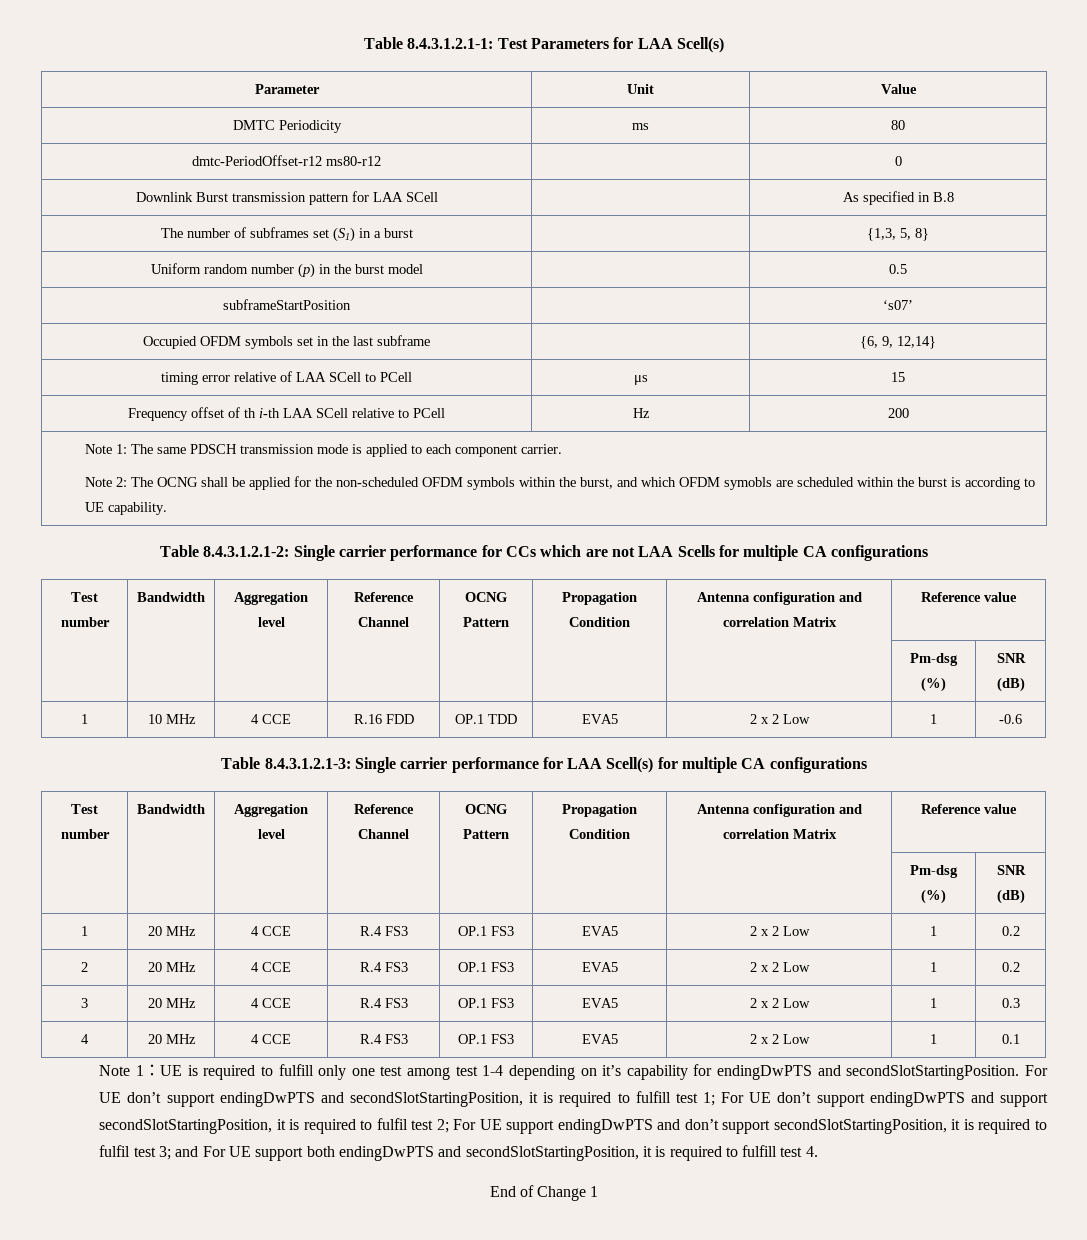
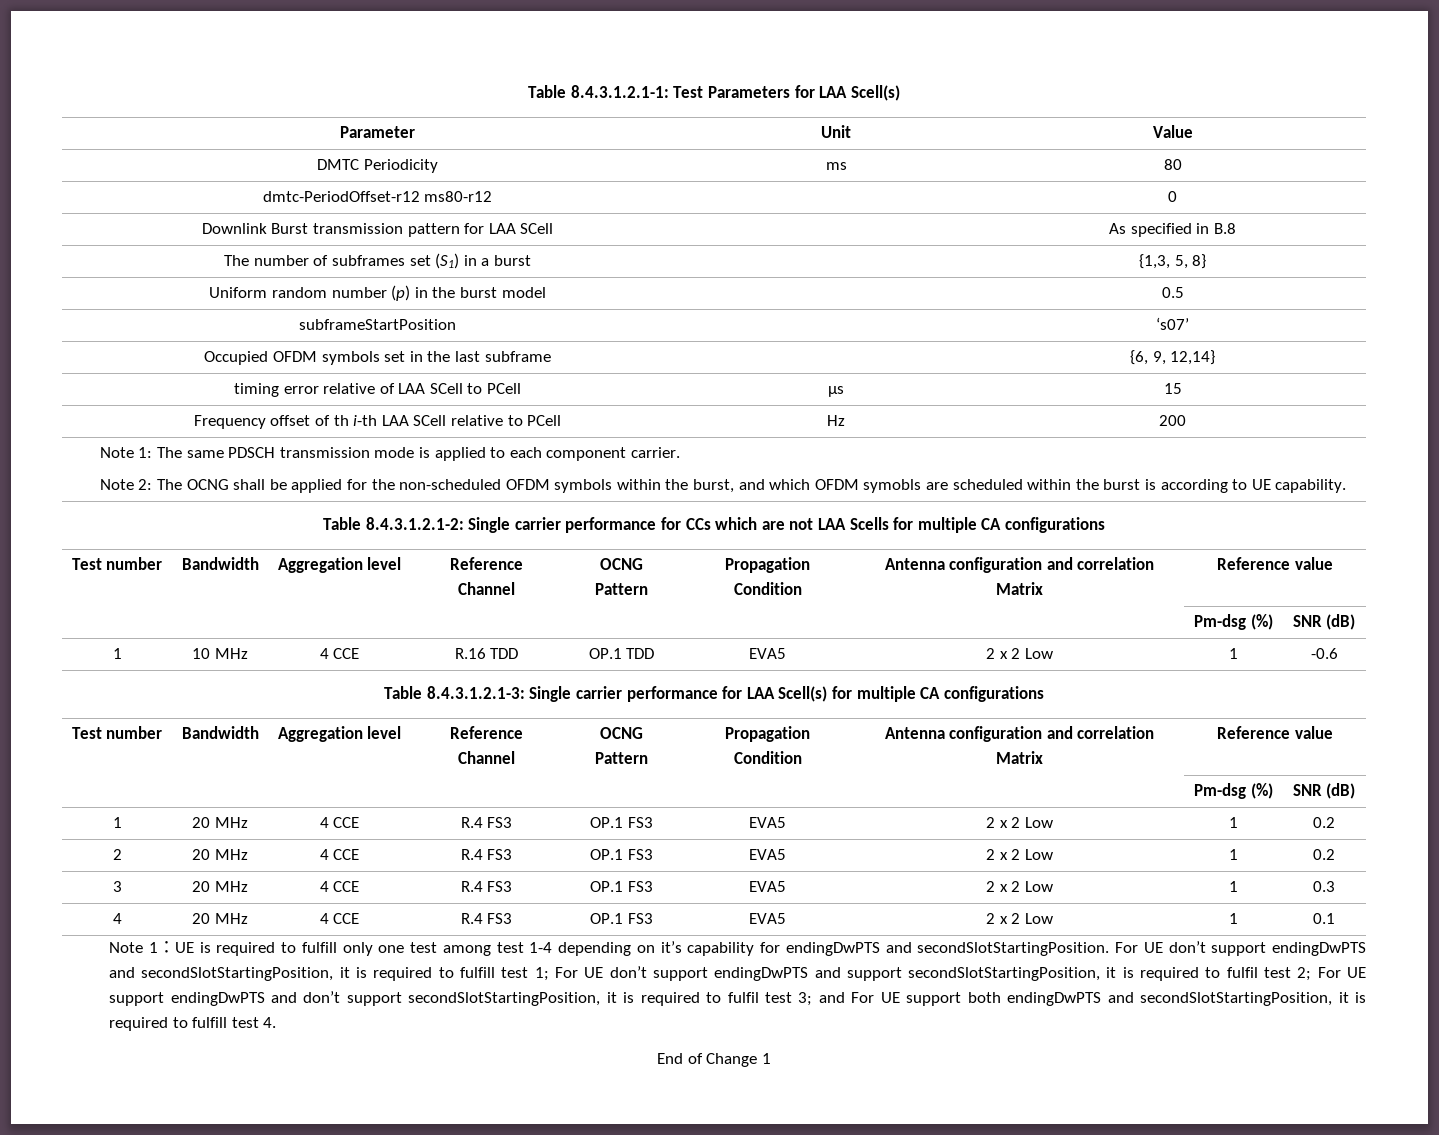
[385,714,414,724] FDD -> [490,648,519,659] TDD

